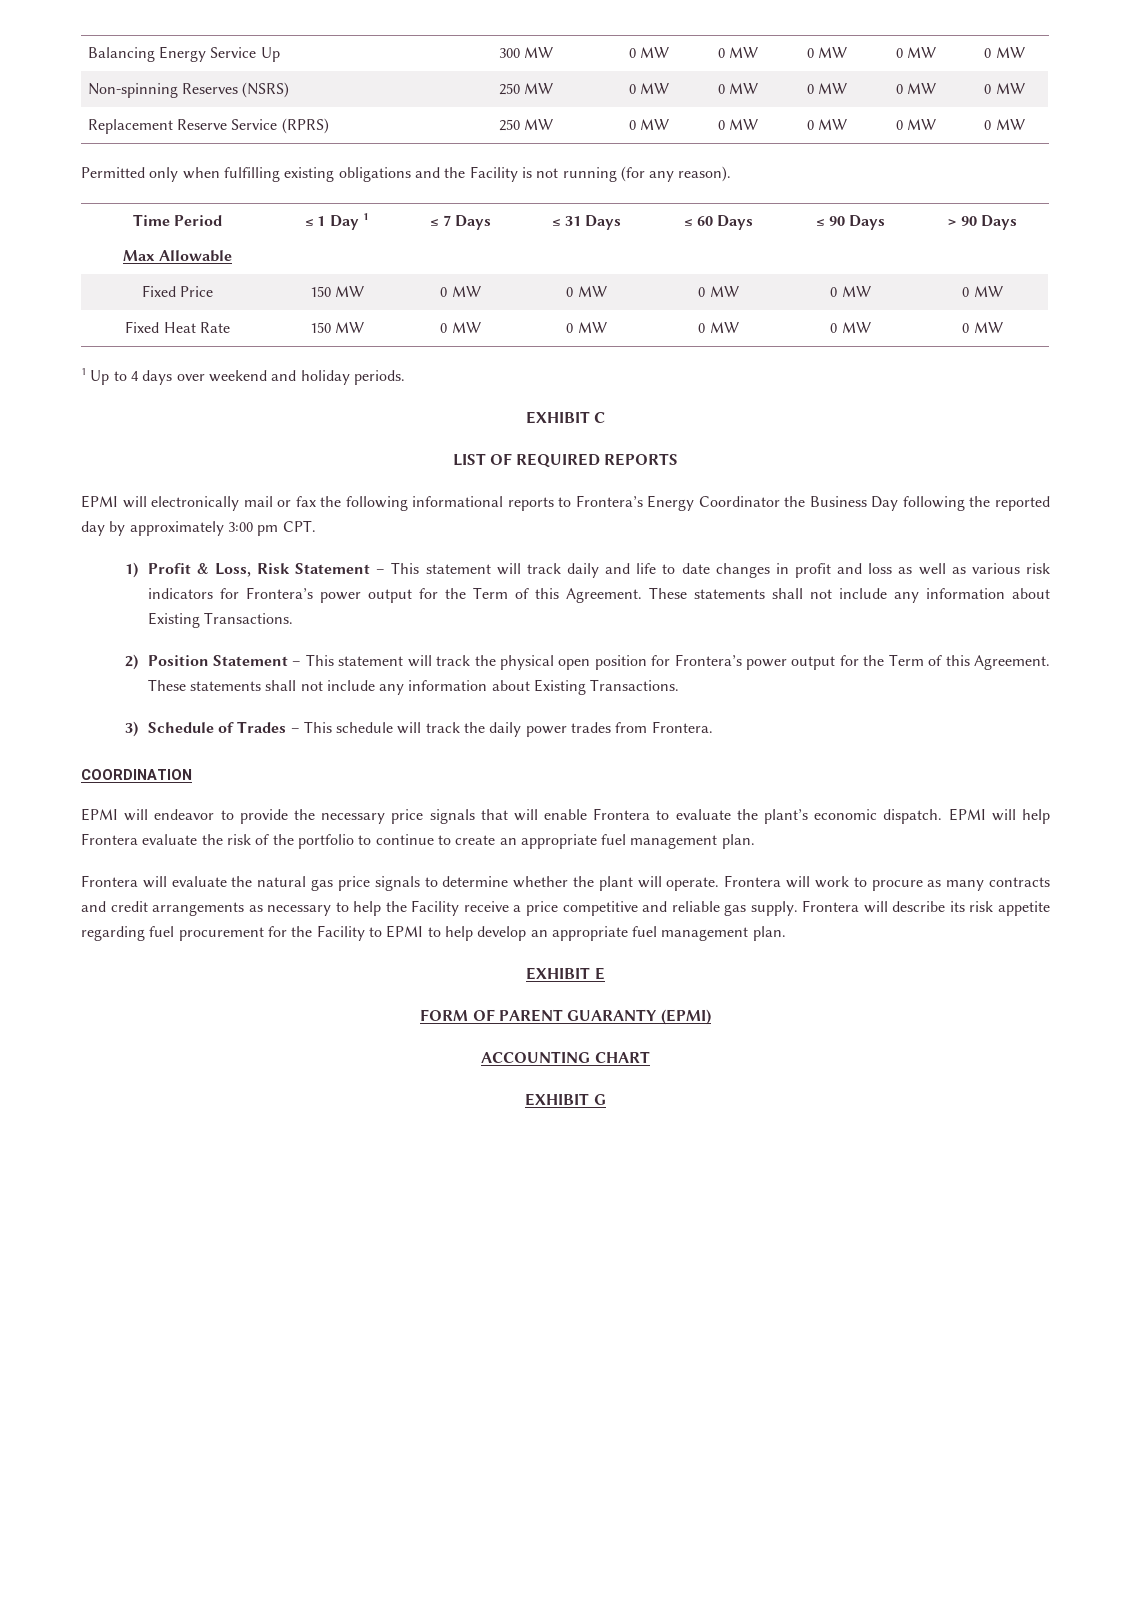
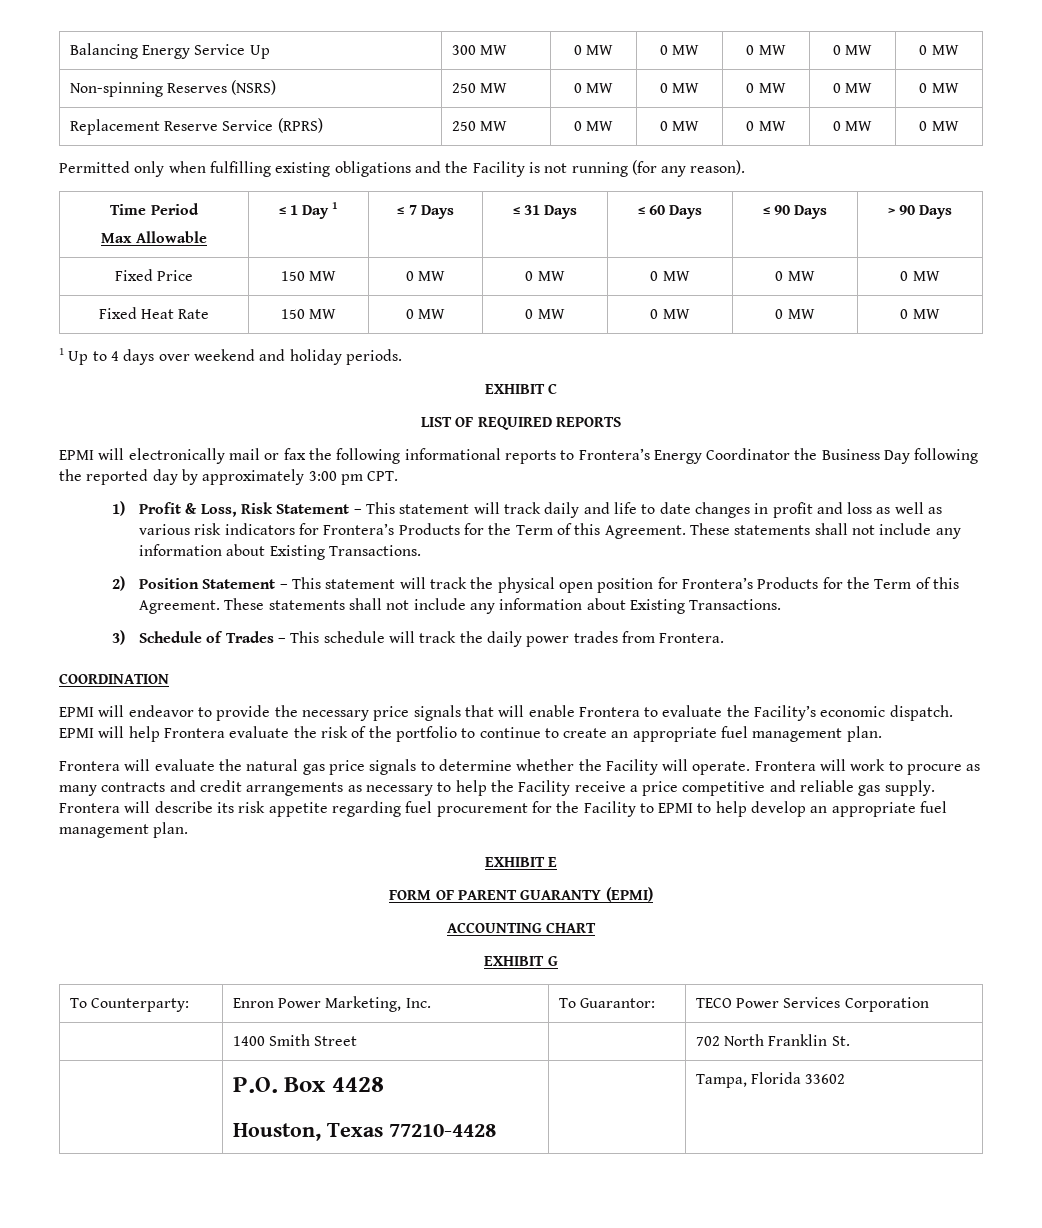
[319,589,412,603] power output -> [398,523,460,535] Products
[746,656,836,670] power output -> [757,577,819,589] Products
[764,809,809,824] plant’s -> [754,705,817,721] Facility’s
[598,876,633,891] plant -> [605,759,658,775] Facility
(606, 1099) none -> [69,998,190,1012] [232,996,431,1012] [558,998,656,1008] [695,997,929,1012] [232,1034,358,1046] [695,1034,850,1046] [232,1077,385,1093] [232,1123,496,1141] [695,1072,846,1088] // To Counterparty: | Enron Power Marketing, Inc. | To Guarantor: | TECO Power Services Corporation // | 1400 Smith Street | | 702 North Franklin St. // | P.O. Box 4428 // Houston, Texas 77210-4428 | | Tampa, Florida 33602

